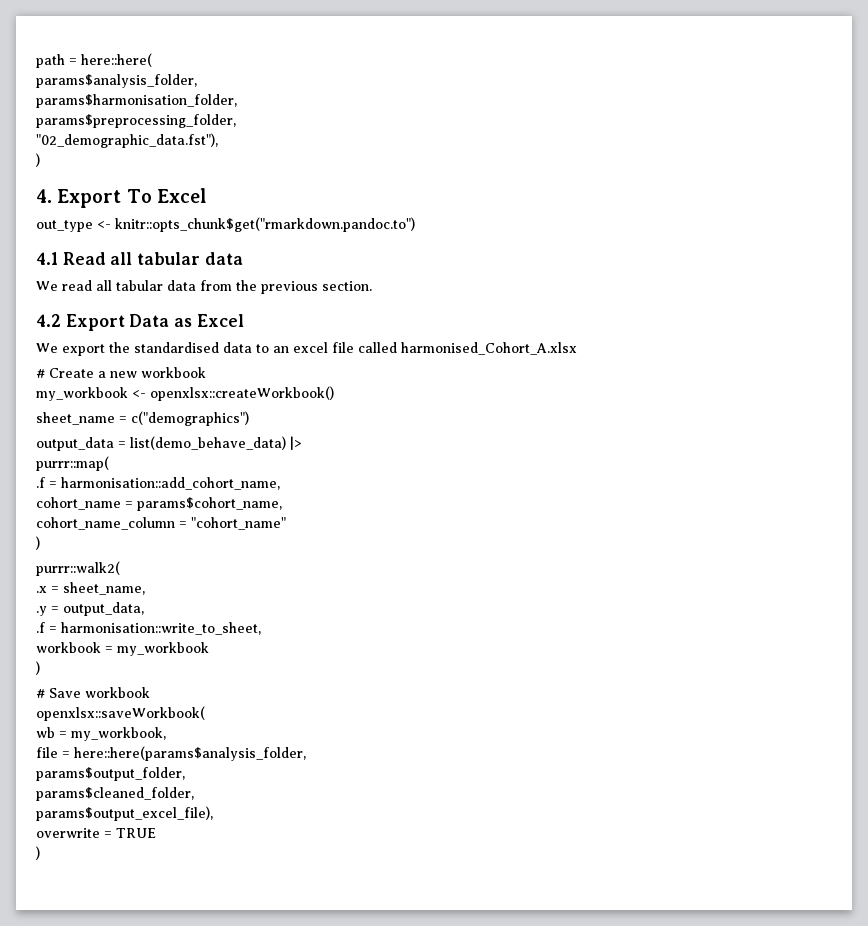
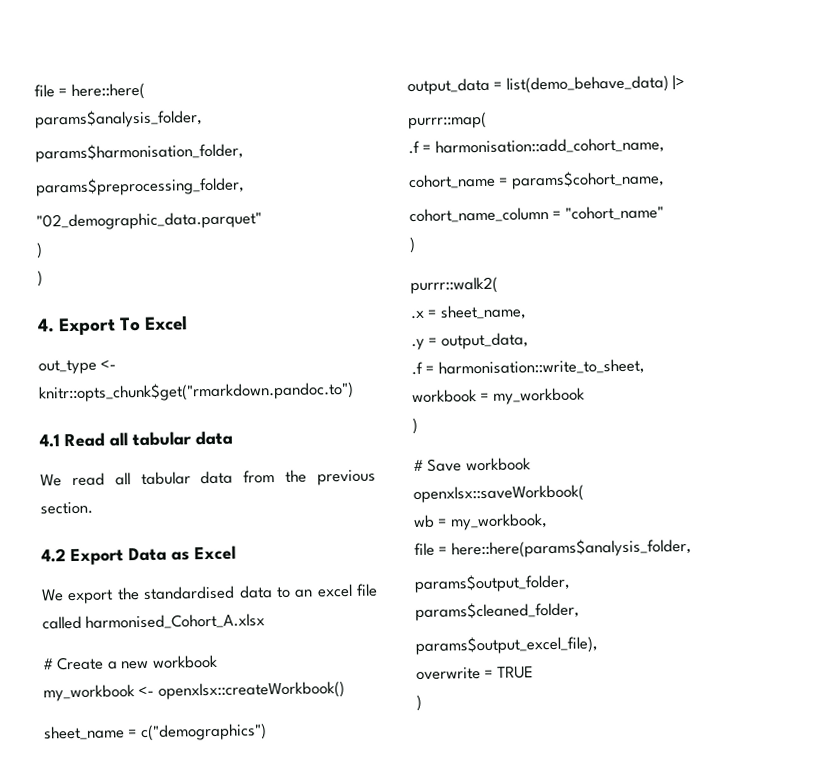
[36,54,65,68] path -> [34,84,55,98] file
[36,133,218,148] "02_demographic_data.fst"), -> [36,211,262,231] [36,242,43,259] "02_demographic_data.parquet" // )

